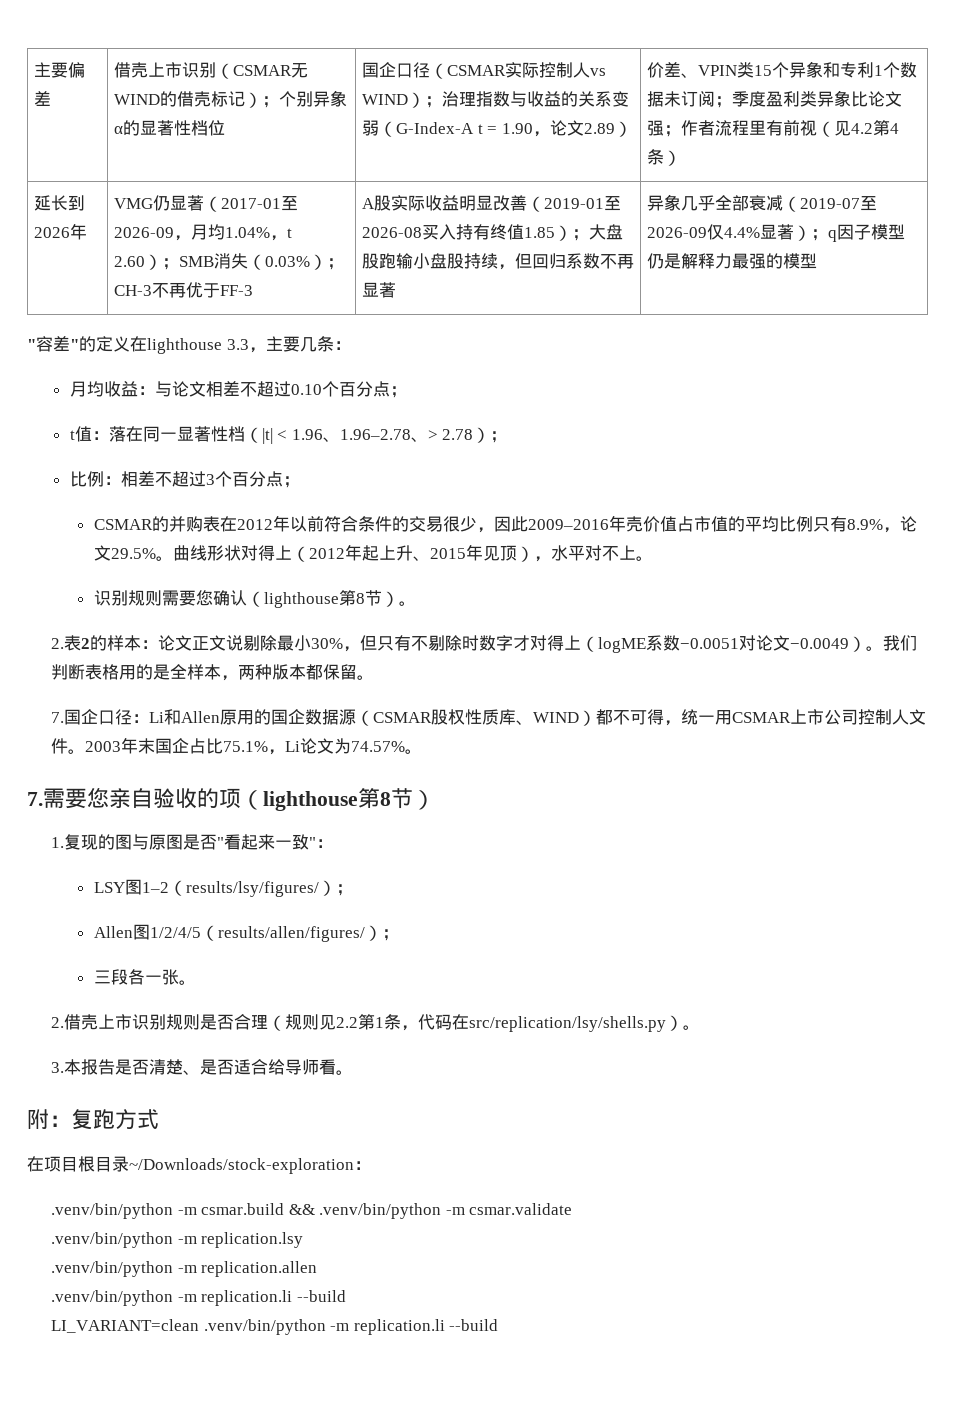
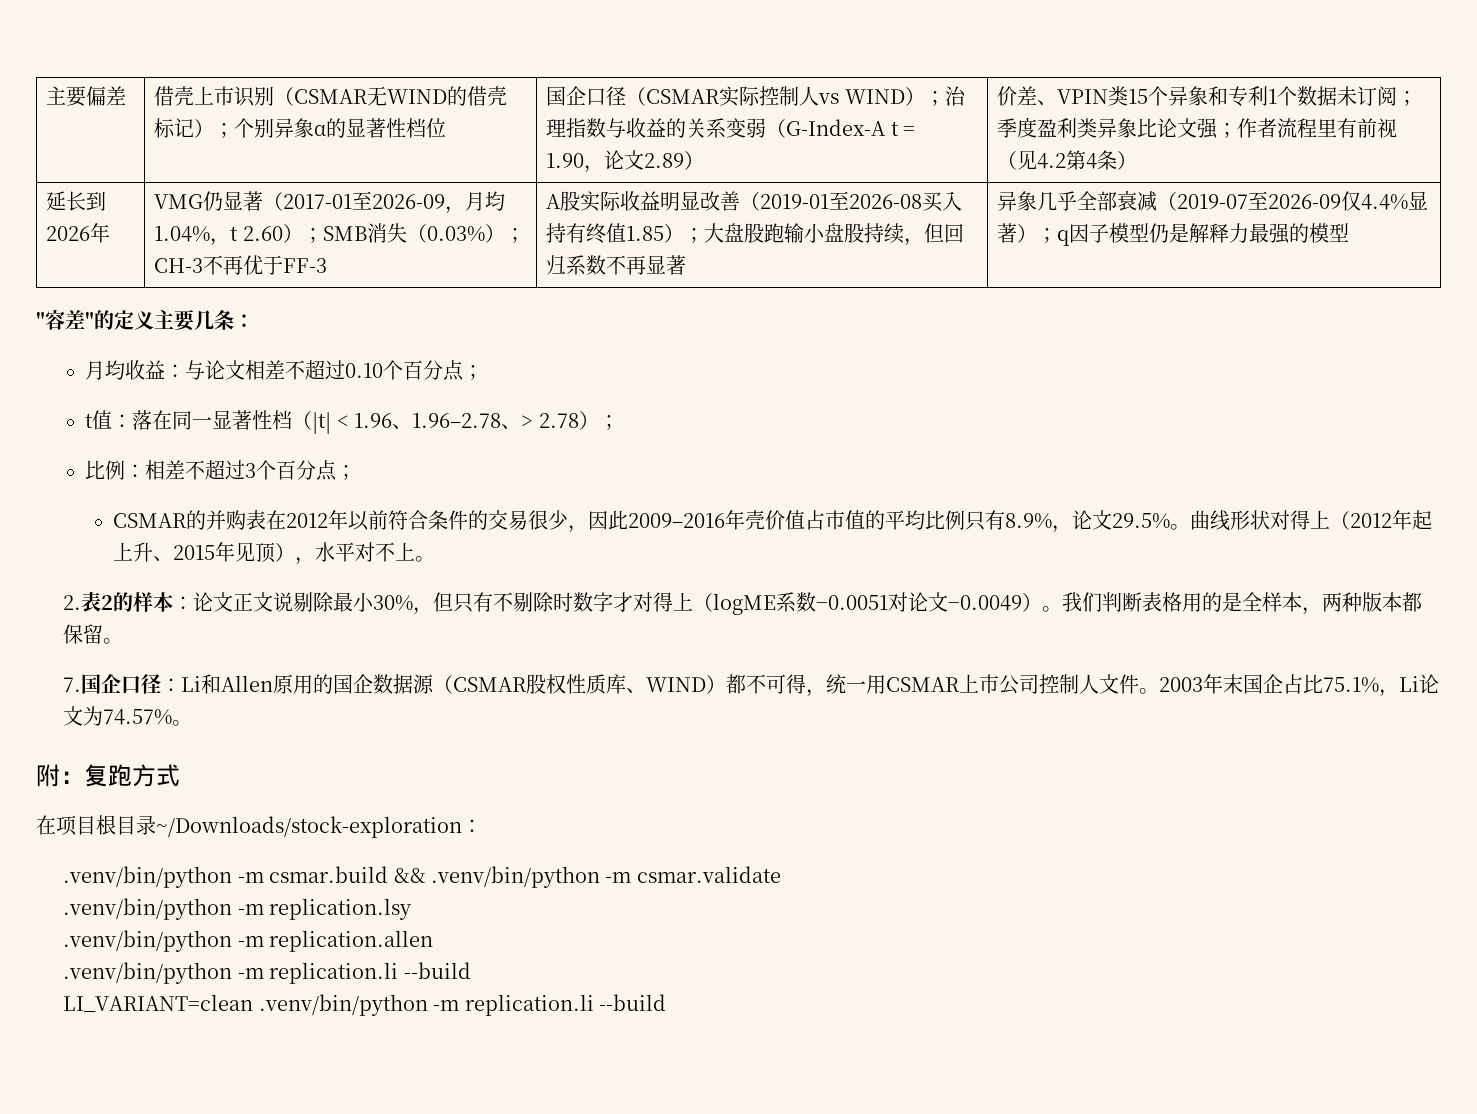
[130,336,266,354] 在lighthouse 3.3， -> (154, 320) none
[93,590,416,608] // 识别规则需要您确认（lighthouse第8节）。 -> (435, 559) none
[27,787,435,811] [50,834,333,850] [93,879,353,897] [93,924,399,942] [93,969,196,985] [50,1014,700,1032] [50,1059,353,1075] // 7.需要您亲自验收的项（lighthouse第8节） // 1.复现的图与原图是否"看起来一致"： // LSY图1–2（results/lsy/figures/）； // Allen图1/2/4/5（results/allen/figures/）； // 三段各一张。 // 2.借壳上市识别规则是否合理（规则见2.2第1条，代码在src/replication/lsy/shells.py）。 // 3.本报告是否清楚、是否适合给导师看。 -> (193, 723) none

